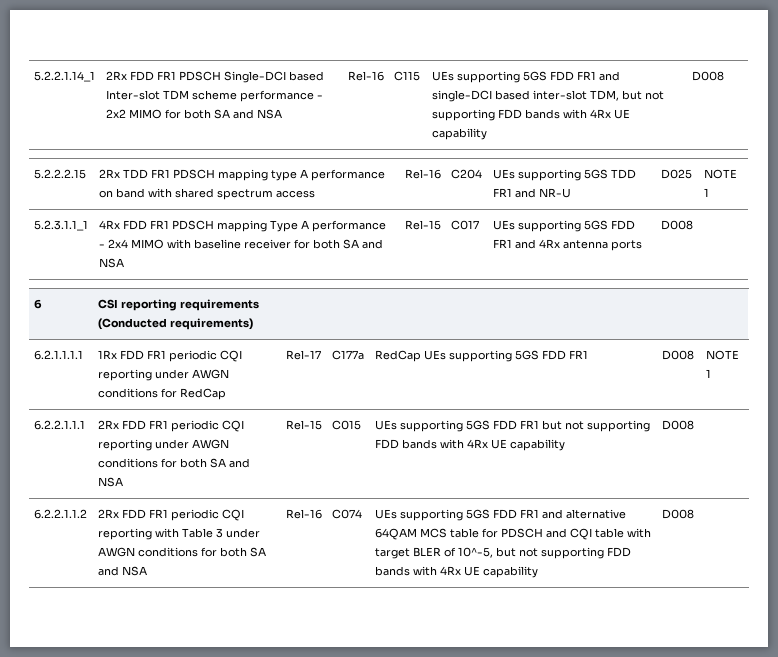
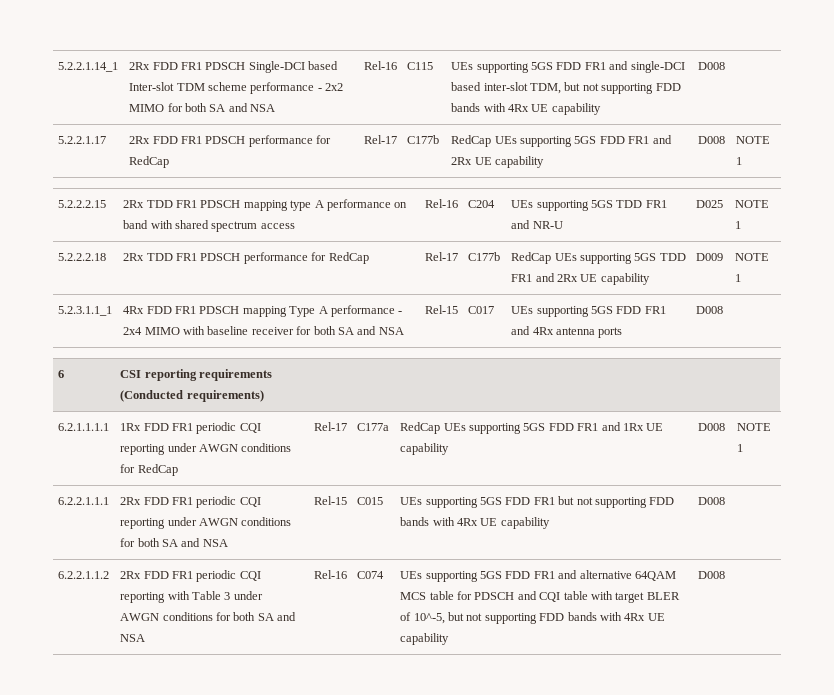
(725, 76) none -> [58,136,107,144] [129,135,332,147] [129,156,170,168] [364,135,397,144] [407,135,440,144] [451,135,672,147] [451,156,545,168] [698,136,726,144] [736,136,771,144] [736,157,743,165] // 5.2.2.1.17 | 2Rx FDD FR1 PDSCH performance for RedCap | Rel-17 | C177b | RedCap UEs supporting 5GS FDD FR1 and 2Rx UE capability | D008 | NOTE 1
(710, 192) none -> [58,253,107,261] [123,252,369,264] [424,252,458,261] [468,252,501,261] [511,252,686,264] [511,273,650,285] [696,253,724,261] [735,253,770,261] [735,274,742,282] // 5.2.2.2.18 | 2Rx TDD FR1 PDSCH performance for RedCap | Rel-17 | C177b | RedCap UEs supporting 5GS TDD FR1 and 2Rx UE capability | D009 | NOTE 1
(589, 354) none -> [601,422,664,431] [400,443,450,455] and 1Rx UE capability

